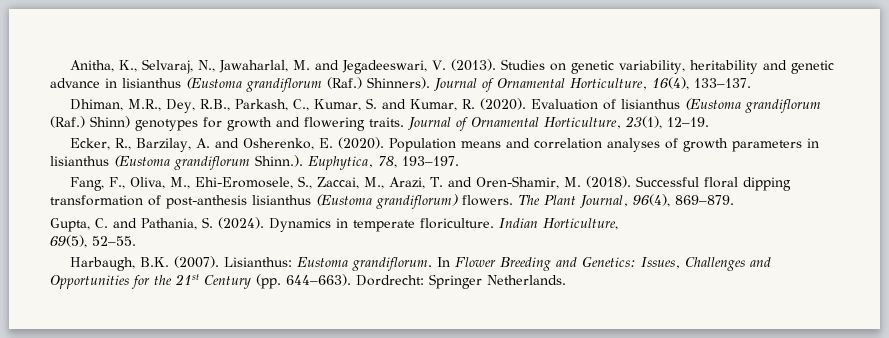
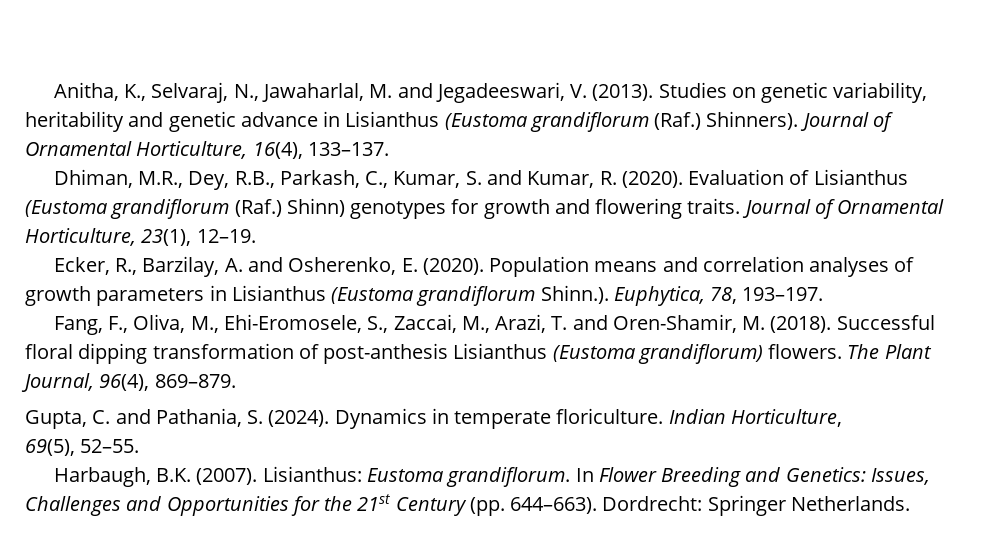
[122,78,181,88] lisianthus -> [345,111,440,127] Lisianthus
[621,99,681,109] lisianthus -> [813,169,908,185] Lisianthus
[50,156,109,166] lisianthus -> [231,285,326,301] Lisianthus
[252,195,311,205] lisianthus -> [453,343,548,359] Lisianthus

